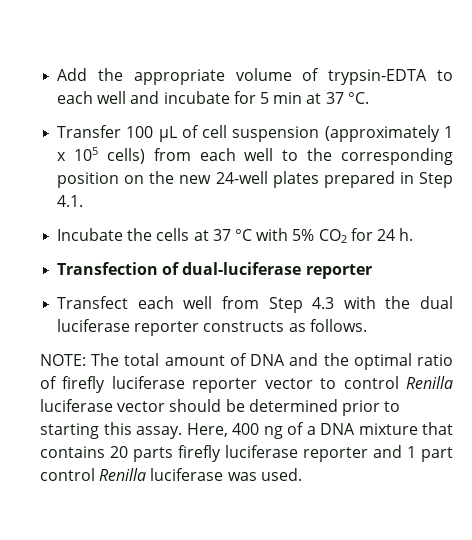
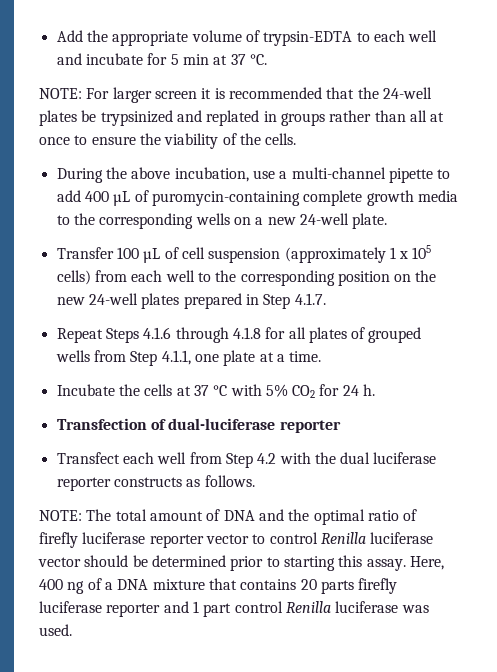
(369, 98) none -> [39,87,432,103] [39,110,445,126] [39,133,297,149] [56,167,451,183] [56,190,458,206] [56,213,388,229] // NOTE: For larger screen it is recommended that the 24-well plates be trypsinized and replated in groups rather than all at once to ensure the viability of the cells. // During the above incubation, use a multi-channel pipette to add 400 µL of puromycin-containing complete growth media to the corresponding wells on a new 24-well plate.
[57,195,84,207] 4.1. -> [294,293,326,305] [56,327,422,343] [55,350,322,366] 4.1.7. // Repeat Steps 4.1.6 through 4.1.8 for all plates of grouped wells from Step 4.1.1, one plate at a time.
[312,297,335,309] 4.3 -> [257,453,277,464] 4.2

